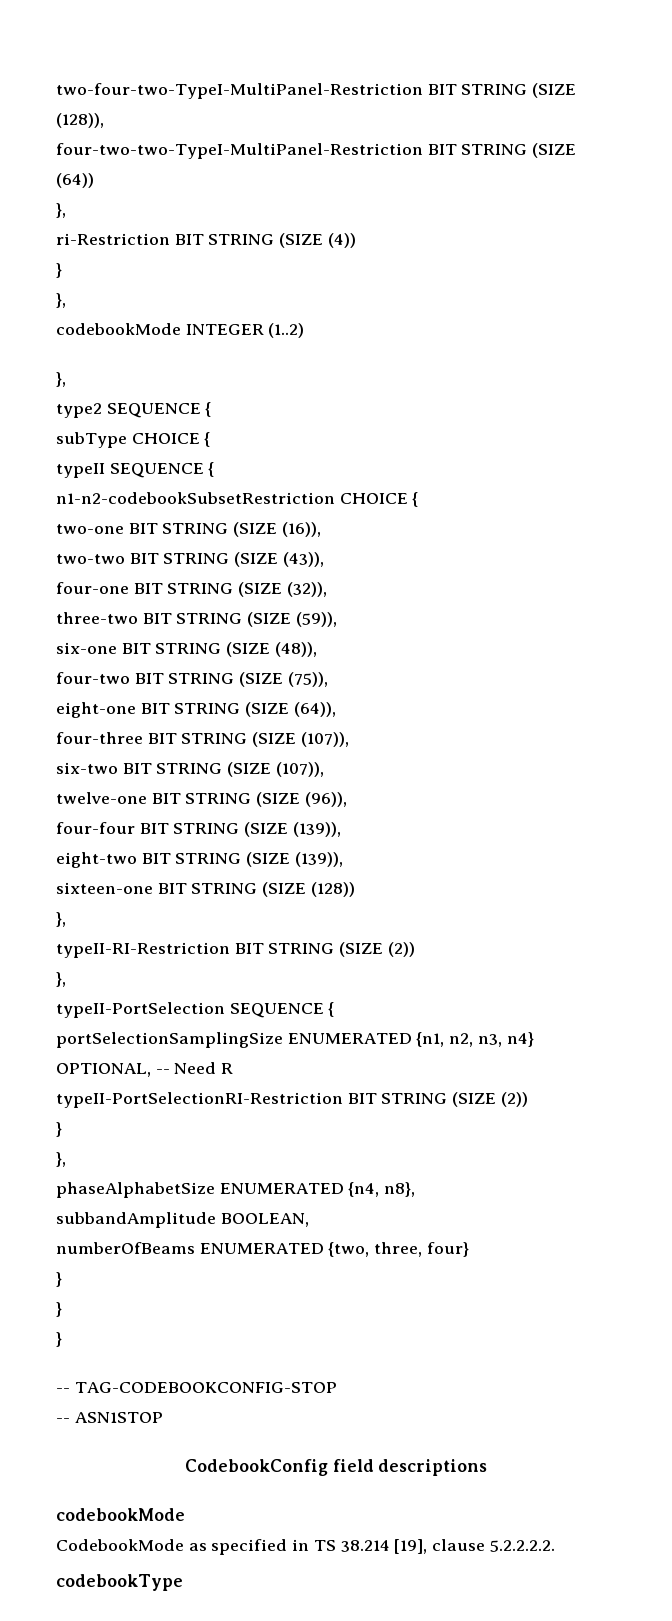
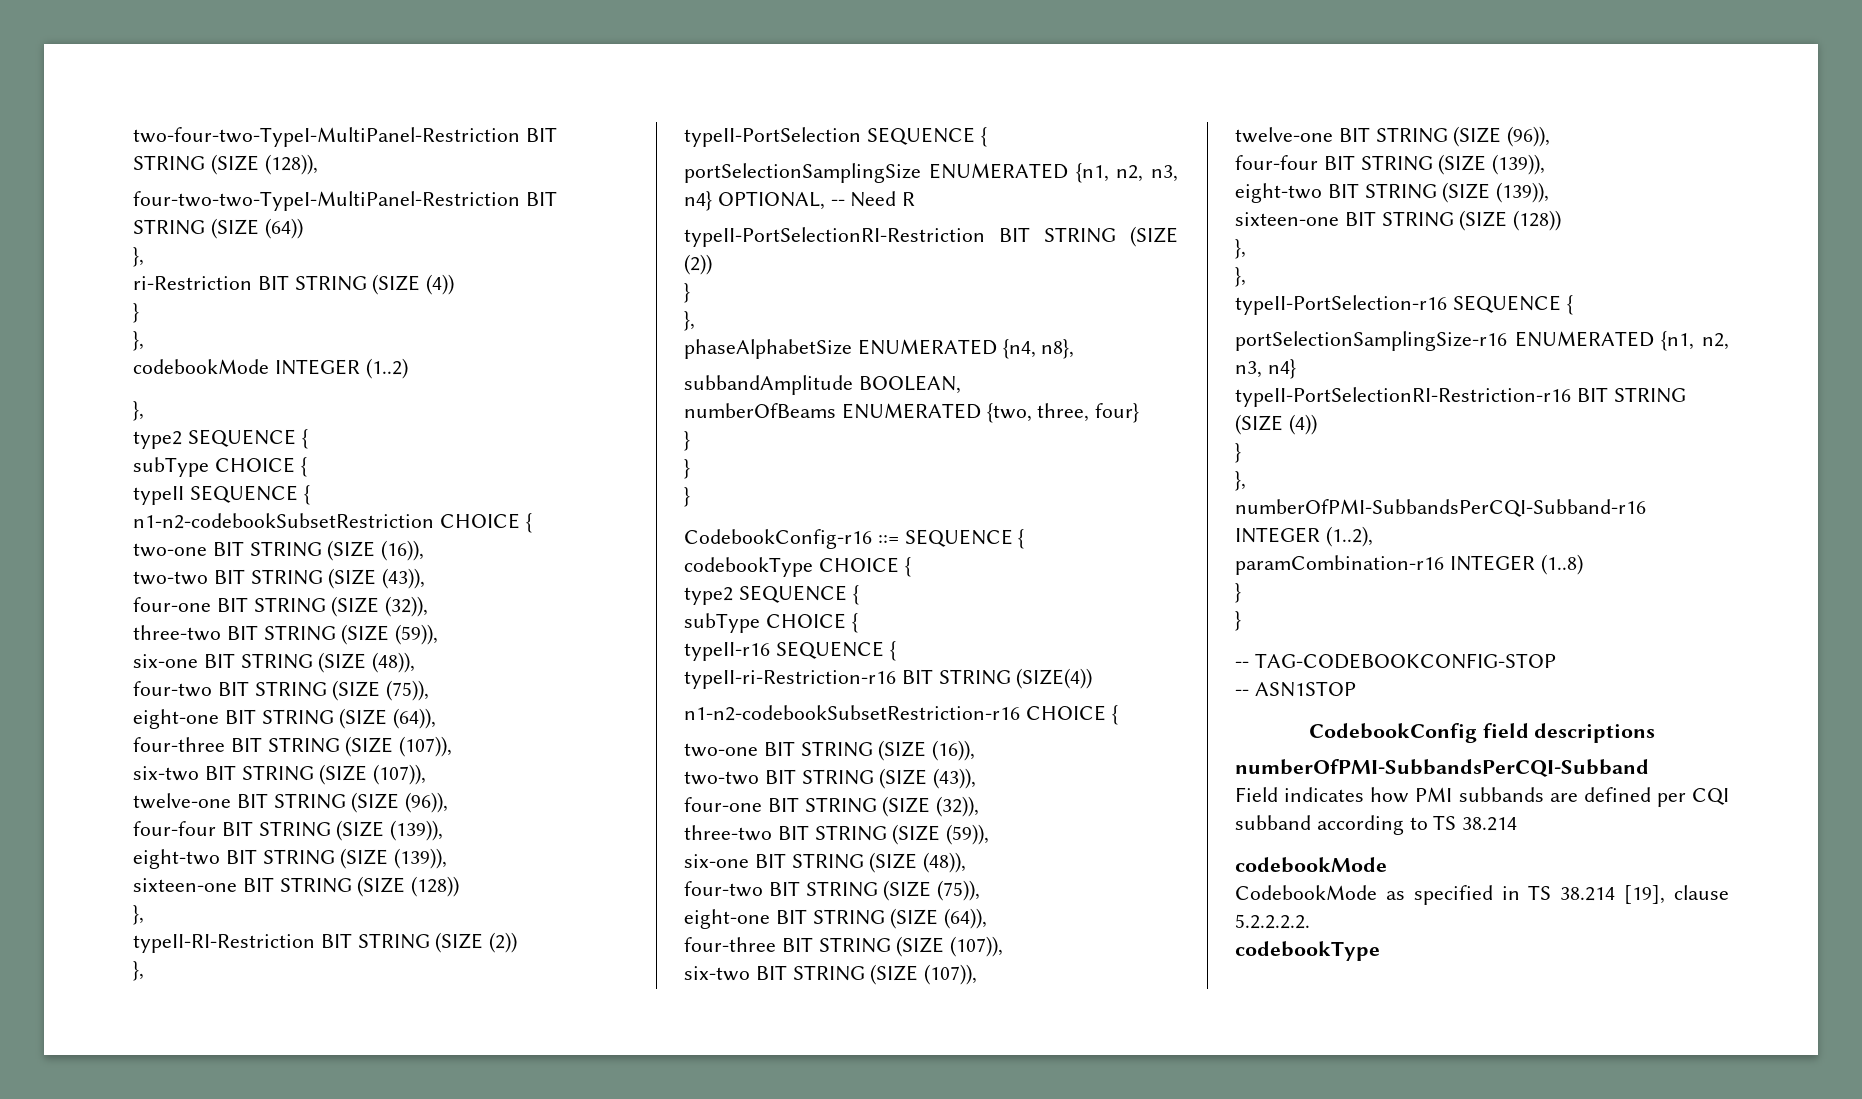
(62, 1339) none -> [684,529,1025,549] [684,557,911,577] [684,585,859,605] [684,613,858,633] [684,641,896,661] [684,668,1093,689] [684,705,1118,725] [684,740,976,761] [684,768,977,789] [684,796,980,817] [684,824,990,845] [684,852,967,873] [684,880,981,901] [684,908,988,929] [684,936,1004,957] [684,964,978,985] [1235,126,1551,147] [1235,154,1546,175] [1235,182,1550,203] [1235,210,1562,231] [1235,239,1246,259] [1235,267,1246,287] [1235,295,1573,315] [1235,331,1729,351] [1235,359,1296,379] [1235,387,1686,407] [1235,414,1317,435] [1235,443,1241,463] [1235,471,1246,491] [1235,499,1646,517] [1235,526,1373,547] [1235,554,1583,575] [1235,583,1241,603] [1235,611,1241,631] // CodebookConfig-r16 ::= SEQUENCE { // codebookType CHOICE { // type2 SEQUENCE { // subType CHOICE { // typeII-r16 SEQUENCE { // typeII-ri-Restriction-r16 BIT STRING (SIZE(4)) // n1-n2-codebookSubsetRestriction-r16 CHOICE { // two-one BIT STRING (SIZE (16)), // two-two BIT STRING (SIZE (43)), // four-one BIT STRING (SIZE (32)), // three-two BIT STRING (SIZE (59)), // six-one BIT STRING (SIZE (48)), // four-two BIT STRING (SIZE (75)), // eight-one BIT STRING (SIZE (64)), // four-three BIT STRING (SIZE (107)), // six-two BIT STRING (SIZE (107)), // twelve-one BIT STRING (SIZE (96)), // four-four BIT STRING (SIZE (139)), // eight-two BIT STRING (SIZE (139)), // sixteen-one BIT STRING (SIZE (128)) // }, // }, // typeII-PortSelection-r16 SEQUENCE { // portSelectionSamplingSize-r16 ENUMERATED {n1, n2, n3, n4} // typeII-PortSelectionRI-Restriction-r16 BIT STRING (SIZE (4)) // } // }, // numberOfPMI-SubbandsPerCQI-Subband-r16 INTEGER (1..2), // paramCombination-r16 INTEGER (1..8) // } // }
(488, 1467) none -> [1235,759,1649,777] [1235,787,1729,807] [1235,815,1518,835] // numberOfPMI-SubbandsPerCQI-Subband // Field indicates how PMI subbands are defined per CQI subband according to TS 38.214

